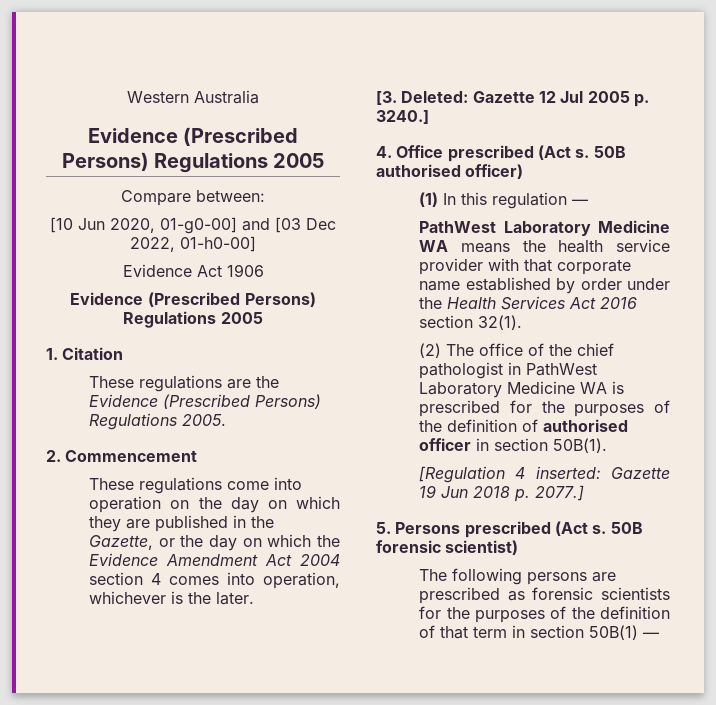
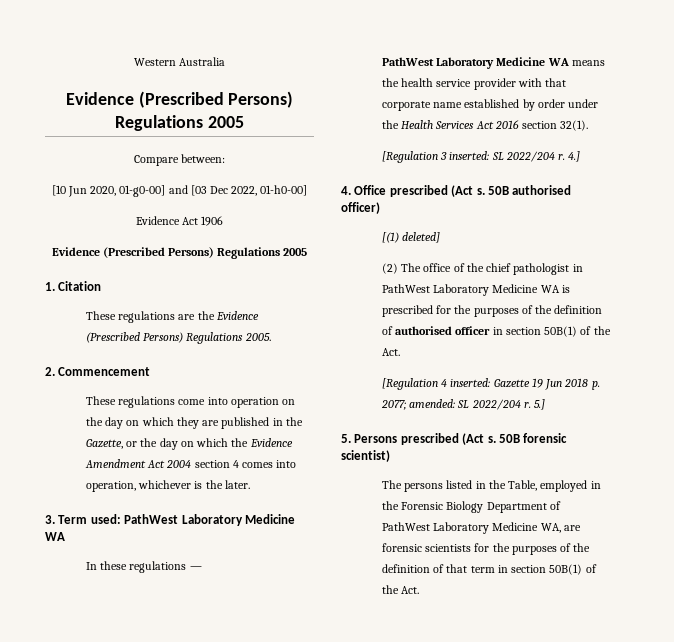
[376,91,649,107] [376,110,429,124] [376,145,626,162] [376,164,524,179] [419,192,568,209] [3. Deleted: Gazette 12 Jul 2005 p. 3240.] // 4. Office prescribed (Act s. 50B authorised officer) // (1) In this regulation -> [45,514,295,526] [45,532,65,541] [85,561,187,573] 3. Term used: PathWest Laboratory Medicine WA // In these regulations
(523, 322) none -> [381,151,581,163] [341,185,572,197] [341,202,380,214] [381,232,441,243] // [Regulation 3 inserted: SL 2022/204 r. 4.] // 4. Office prescribed (Act s. 50B authorised officer) // [(1) deleted]
[553,438,608,453] 50B(1). -> [544,326,611,337] [381,348,400,356] 50B(1) of the Act.
[535,485,585,501] 2077.] -> [380,399,546,410] 2077; amended: SL 2022/204 r. 5.]
[452,568,617,585] [419,587,525,604] following persons are prescribed as -> [404,480,601,492] [381,501,561,513] [381,522,581,534] persons listed in the Table, employed in the Forensic Biology Department of PathWest Laboratory Medicine WA, are
[643,632,660,638] — -> [585,564,597,573] [381,585,420,594] of the Act.

